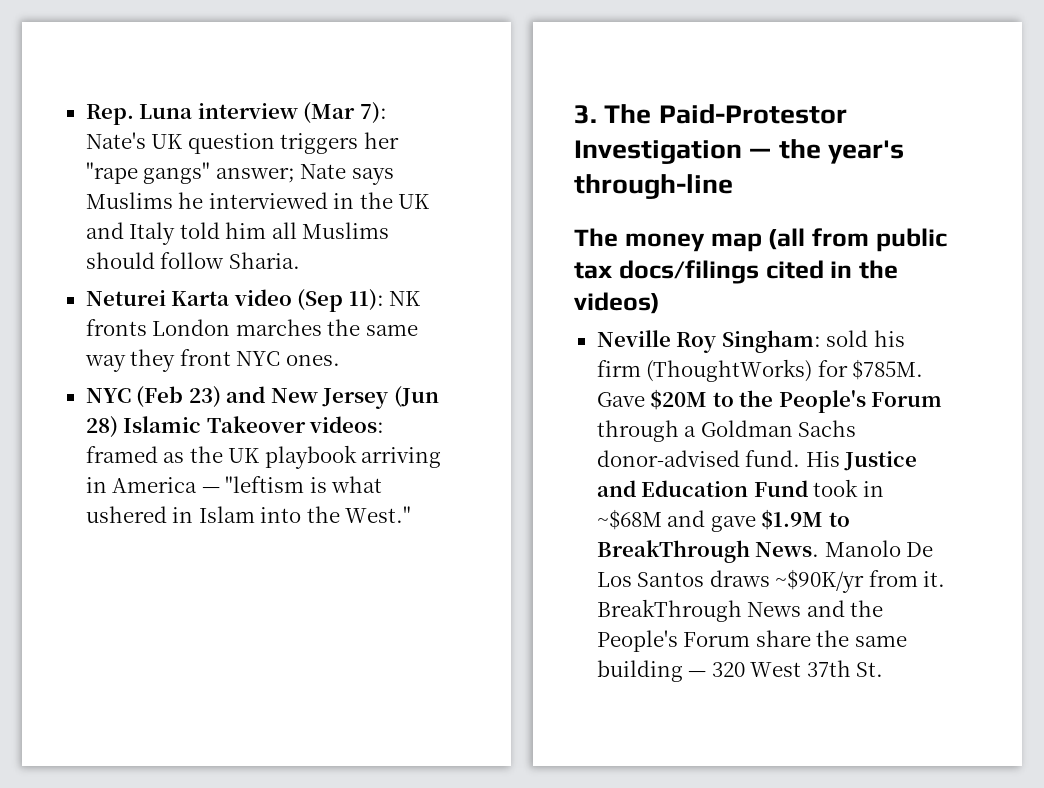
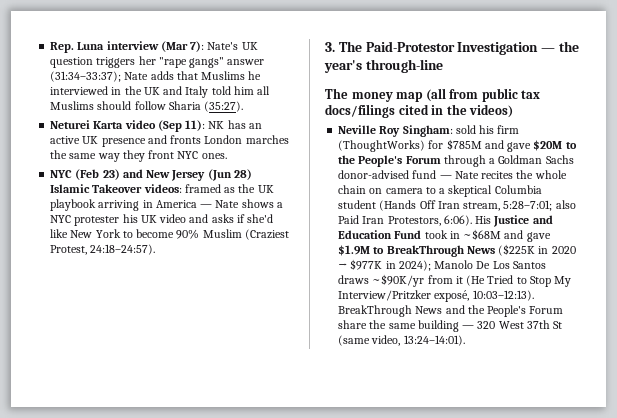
[215,164,394,185] answer; Nate says -> [227,59,265,65] [50,71,198,82] answer (31:34–33:37); Nate adds that
[228,252,300,269] Sharia. -> [168,101,244,112] Sharia (35:27).
(421, 298) none -> [227,120,262,129] [50,135,167,147] has an active UK presence and
[225,476,383,493] [85,506,412,523] "leftism is what ushered in Islam into the West." -> [215,199,283,208] [50,214,274,226] [50,229,289,240] [50,244,156,255] Nate shows a NYC protester his UK video and asks if she'd like New York to become 90% Muslim (Craziest Protest, 24:18–24:57).
[852,359,924,380] [596,392,645,407] $785M. Gave -> [446,139,532,152] $785M and gave
[745,450,801,467] fund. -> [412,170,567,179] [338,185,542,197] [338,200,576,211] [338,215,472,226] fund — Nate recites the whole chain on camera to a skeptical Columbia student (Hands Off Iran stream, 5:28–7:01; also Paid Iran Protestors, 6:06).
[755,542,820,557] News. -> [466,244,576,256] [338,259,431,271] News ($225K in 2020 → $977K in 2024);
[923,571,946,587] it. -> [455,275,572,287] [338,290,534,302] it (He Tried to Stop My Interview/Pritzker exposé, 10:03–12:13).
[856,662,884,677] St. -> [553,321,563,329] [338,335,465,346] St (same video, 13:24–14:01).

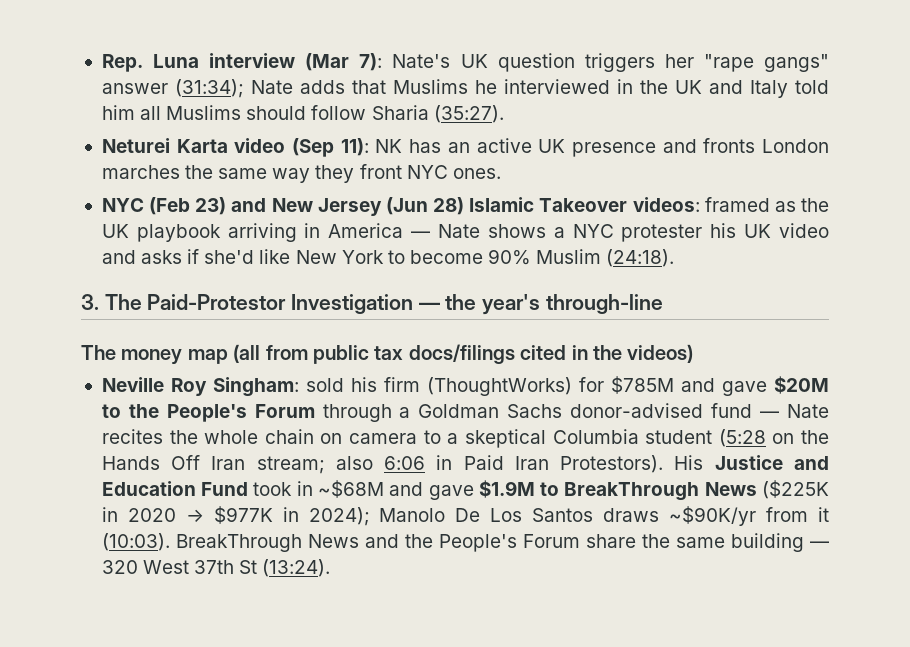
[50,71,122,82] (31:34–33:37); -> [174,79,244,98] (31:34);
[244,229,289,240] [50,244,156,255] (Craziest Protest, 24:18–24:57). -> [606,249,675,267] (24:18).
[379,200,576,211] [338,215,472,226] (Hands Off Iran stream, 5:28–7:01; also Paid Iran Protestors, 6:06). -> [718,429,829,447] [101,455,664,474] (5:28 on the Hands Off Iran stream; also 6:06 in Paid Iran Protestors).
[466,275,572,287] [338,290,534,302] (He Tried to Stop My Interview/Pritzker exposé, 10:03–12:13). -> [101,533,170,551] (10:03).
[338,335,465,346] (same video, 13:24–14:01). -> [262,559,331,577] (13:24).

